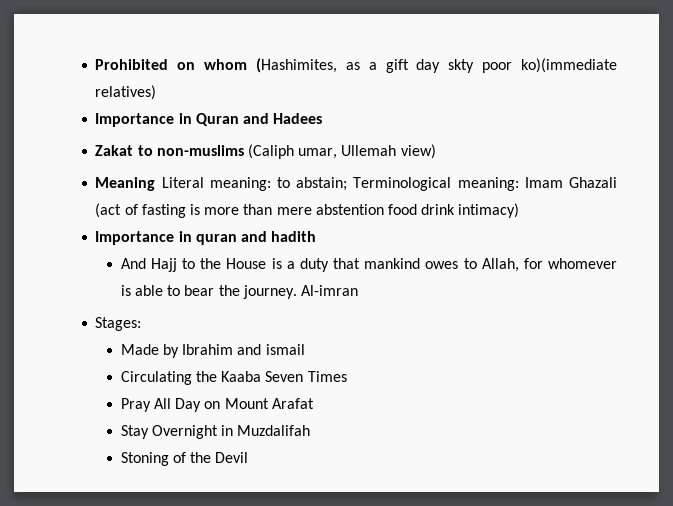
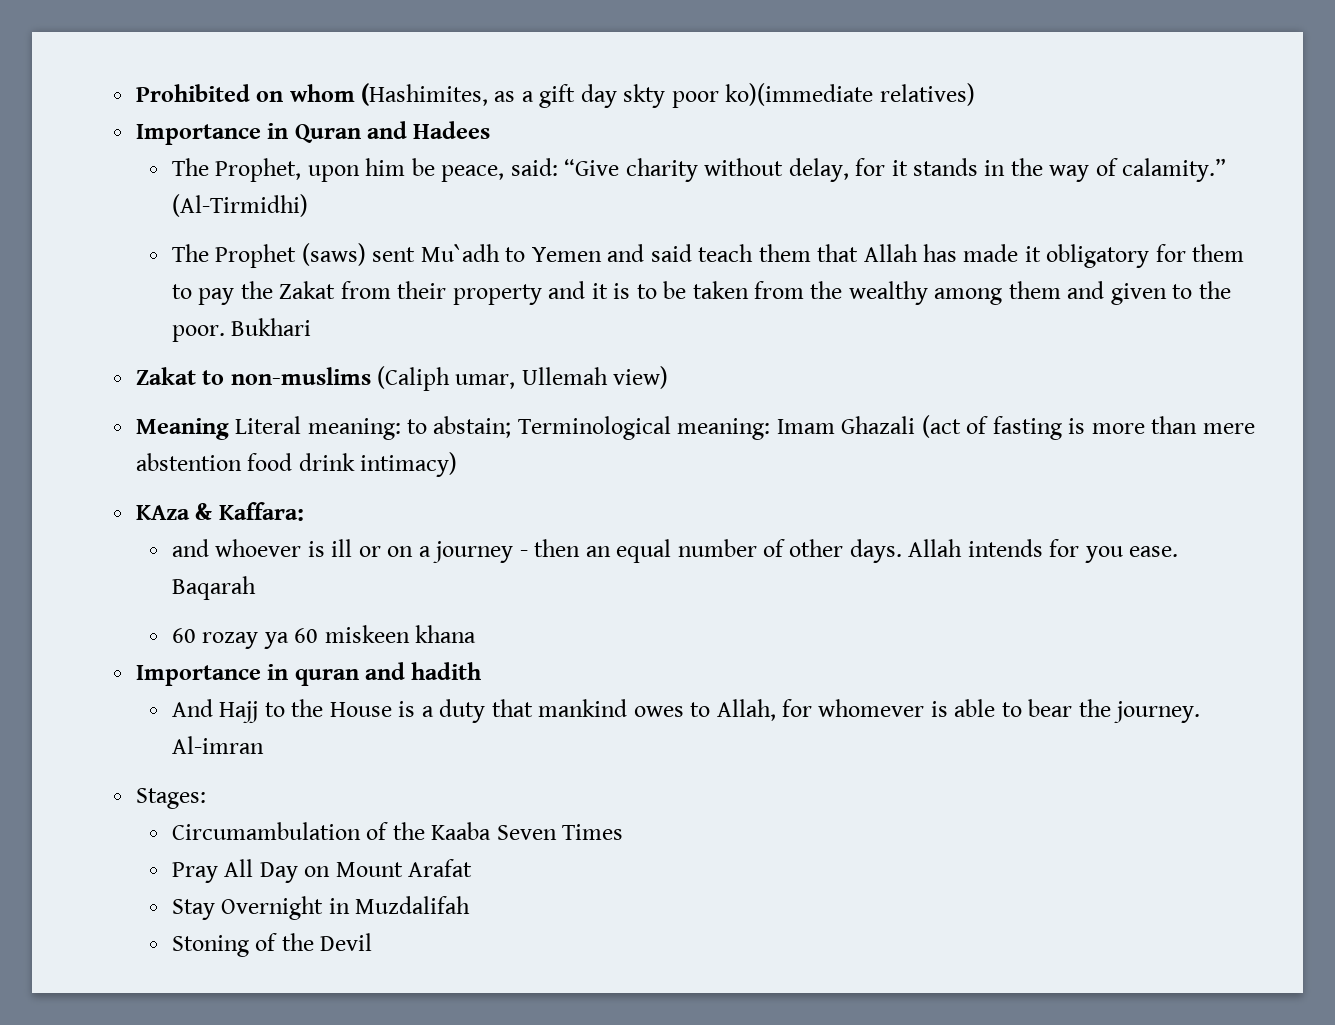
(323, 118) none -> [171,158,1227,182] [171,194,308,217] [171,243,1245,268] [171,281,1231,305] [171,318,312,342] // The Prophet, upon him be peace, said: “Give charity without delay, for it stands in the way of calamity.” (Al-Tirmidhi) // The Prophet (saws) sent Mu`adh to Yemen and said teach them that Allah has made it obligatory for them to pay the Zakat from their property and it is to be taken from the wealthy among them and given to the poor. Bukhari
(520, 210) none -> [135,502,304,521] [171,539,1179,563] [171,576,256,600] [171,625,477,649] // KAza & Kaffara: // and whoever is ill or on a journey - then an equal number of other days. Allah intends for you ease. Baqarah // 60 rozay ya 60 miskeen khana
[120,344,305,358] [120,371,192,385] Made by Ibrahim and ismail // Circulating -> [171,822,389,840] Circumambulation of

